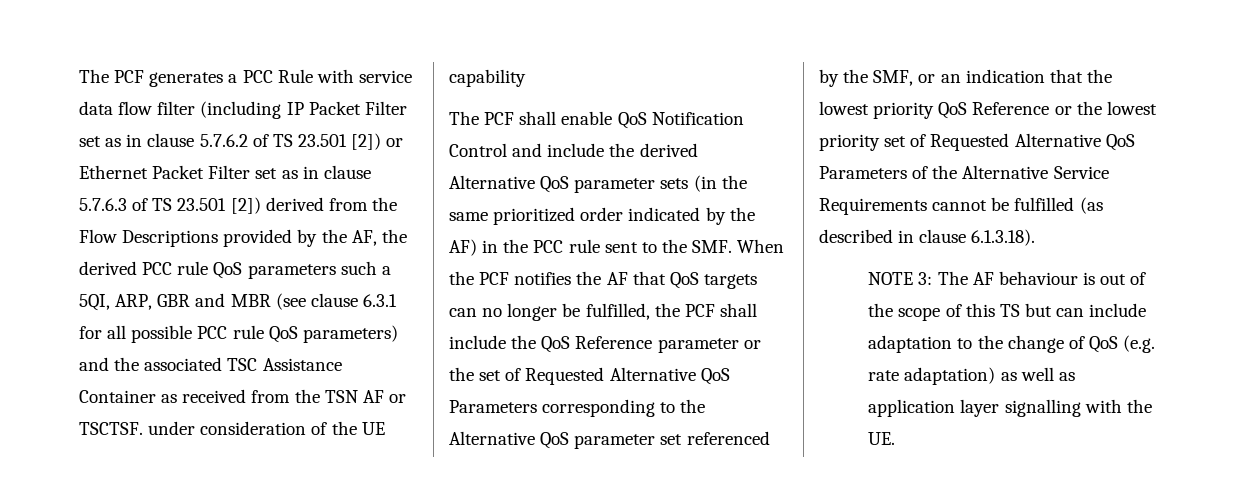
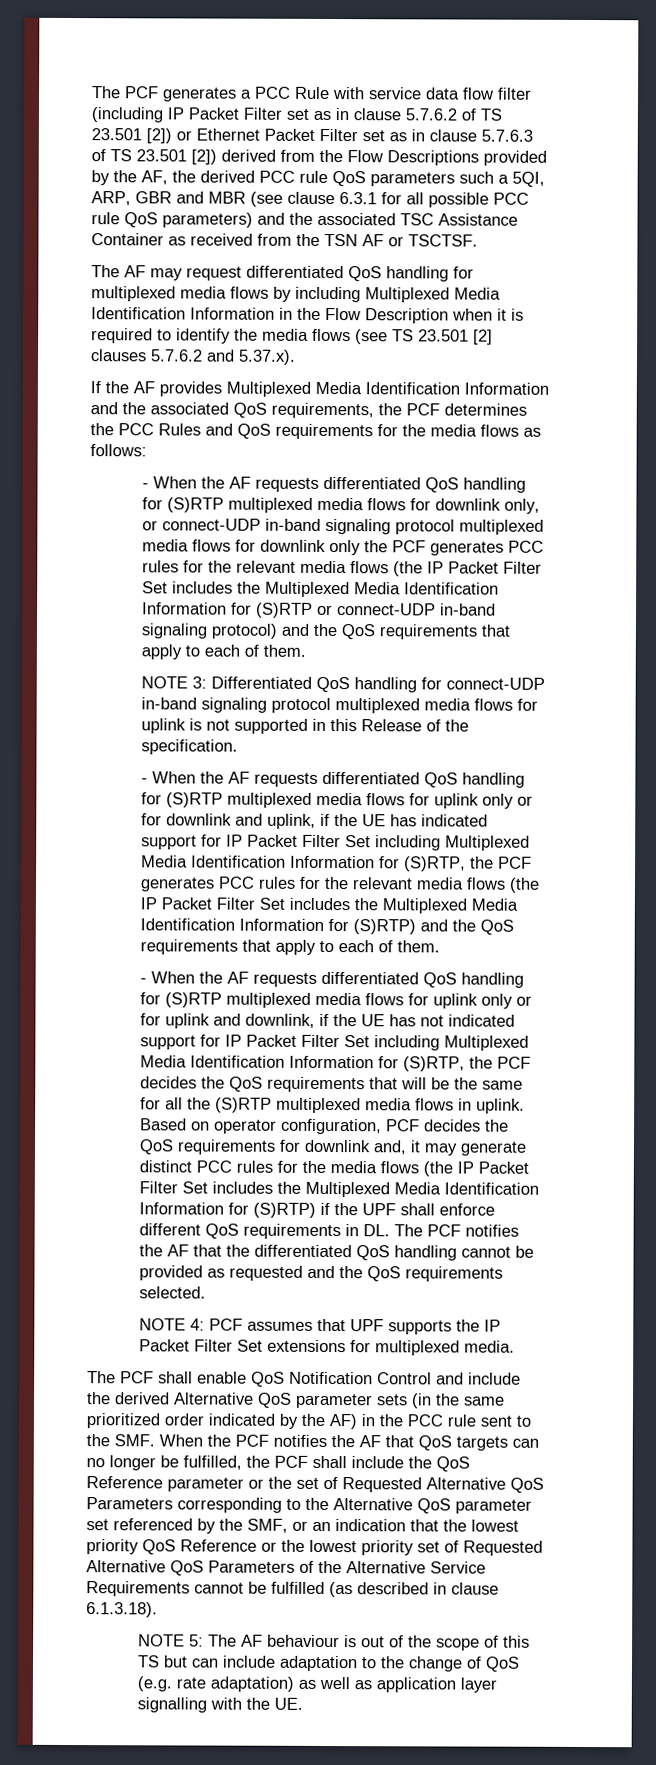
[148,421,385,435] [449,69,526,87] under consideration of the UE capability -> [91,265,474,282] [91,286,501,303] [91,307,524,324] [91,328,493,345] [91,349,296,365] [90,381,549,397] [90,402,527,419] [90,423,541,440] [90,444,147,457] [142,476,527,493] [142,497,541,514] [142,518,545,535] [142,539,545,556] [142,560,543,577] [142,581,500,598] [142,602,497,618] [141,623,511,640] [141,644,307,660] [141,676,546,693] [141,697,539,714] [141,718,470,734] [141,739,239,755] [141,771,526,788] [141,792,534,809] [141,813,489,829] [141,834,531,851] [141,855,533,872] [140,876,541,893] [140,897,519,914] [140,918,515,935] [140,939,441,955] [140,971,525,988] [140,992,533,1009] [140,1013,516,1029] [140,1034,530,1051] [140,1055,532,1072] [140,1076,524,1093] [140,1097,526,1114] [140,1118,510,1135] [139,1139,528,1156] [139,1160,530,1177] [139,1181,540,1198] [139,1202,496,1218] [139,1223,520,1240] [139,1244,535,1261] [139,1265,504,1282] [139,1286,207,1299] [139,1318,502,1335] [139,1339,516,1356] // The AF may request differentiated QoS handling for multiplexed media flows by including Multiplexed Media Identification Information in the Flow Description when it is required to identify the media flows (see TS 23.501 [2] clauses 5.7.6.2 and 5.37.x). // If the AF provides Multiplexed Media Identification Information and the associated QoS requirements, the PCF determines the PCC Rules and QoS requirements for the media flows as follows: // - When the AF requests differentiated QoS handling for (S)RTP multiplexed media flows for downlink only, or connect-UDP in-band signaling protocol multiplexed media flows for downlink only the PCF generates PCC rules for the relevant media flows (the IP Packet Filter Set includes the Multiplexed Media Identification Information for (S)RTP or connect-UDP in-band signaling protocol) and the QoS requirements that apply to each of them. // NOTE 3: Differentiated QoS handling for connect-UDP in-band signaling protocol multiplexed media flows for uplink is not supported in this Release of the specification. // - When the AF requests differentiated QoS handling for (S)RTP multiplexed media flows for uplink only or for downlink and uplink, if the UE has indicated support for IP Packet Filter Set including Multiplexed Media Identification Information for (S)RTP, the PCF generates PCC rules for the relevant media flows (the IP Packet Filter Set includes the Multiplexed Media Identification Information for (S)RTP) and the QoS requirements that apply to each of them. // - When the AF requests differentiated QoS handling for (S)RTP multiplexed media flows for uplink only or for uplink and downlink, if the UE has not indicated support for IP Packet Filter Set including Multiplexed Media Identification Information for (S)RTP, the PCF decides the QoS requirements that will be the same for all the (S)RTP multiplexed media flows in uplink. Based on operator configuration, PCF decides the QoS requirements for downlink and, it may generate distinct PCC rules for the media flows (the IP Packet Filter Set includes the Multiplexed Media Identification Information for (S)RTP) if the UPF shall enforce different QoS requirements in DL. The PCF notifies the AF that the differentiated QoS handling cannot be provided as requested and the QoS requirements selected. // NOTE 4: PCF assumes that UPF supports the IP Packet Filter Set extensions for multiplexed media.
[918,272,933,285] 3: -> [189,1634,205,1647] 5:

